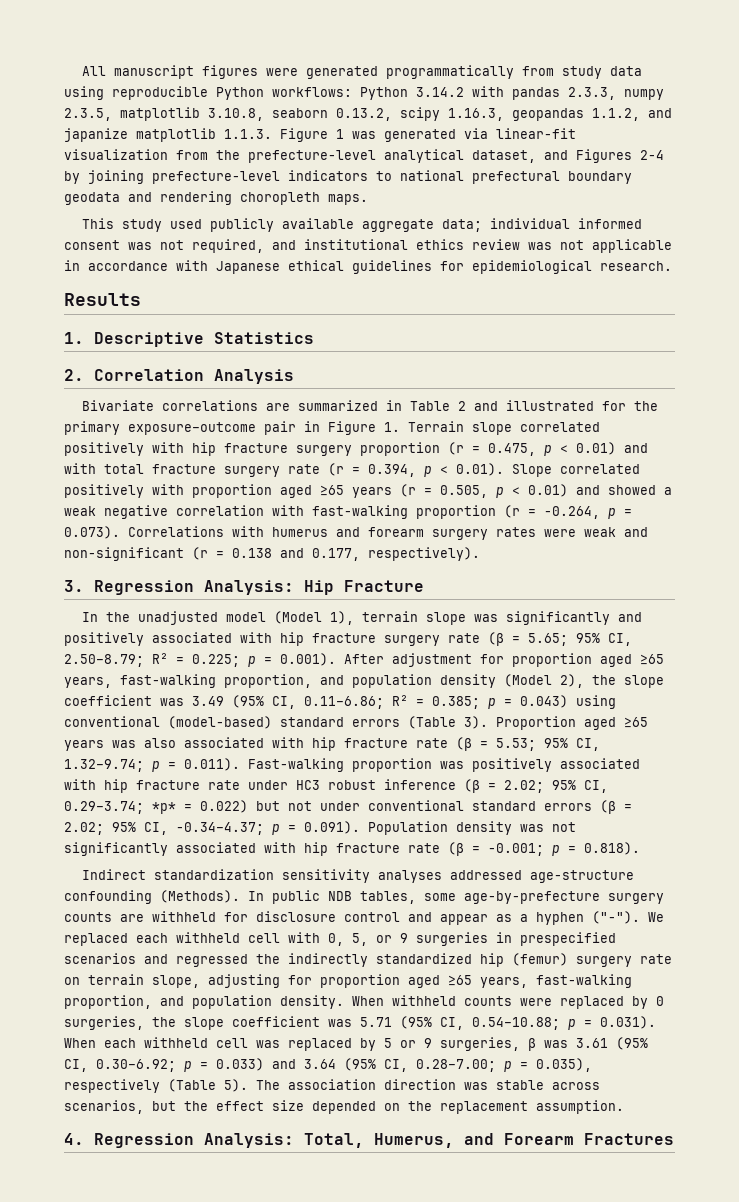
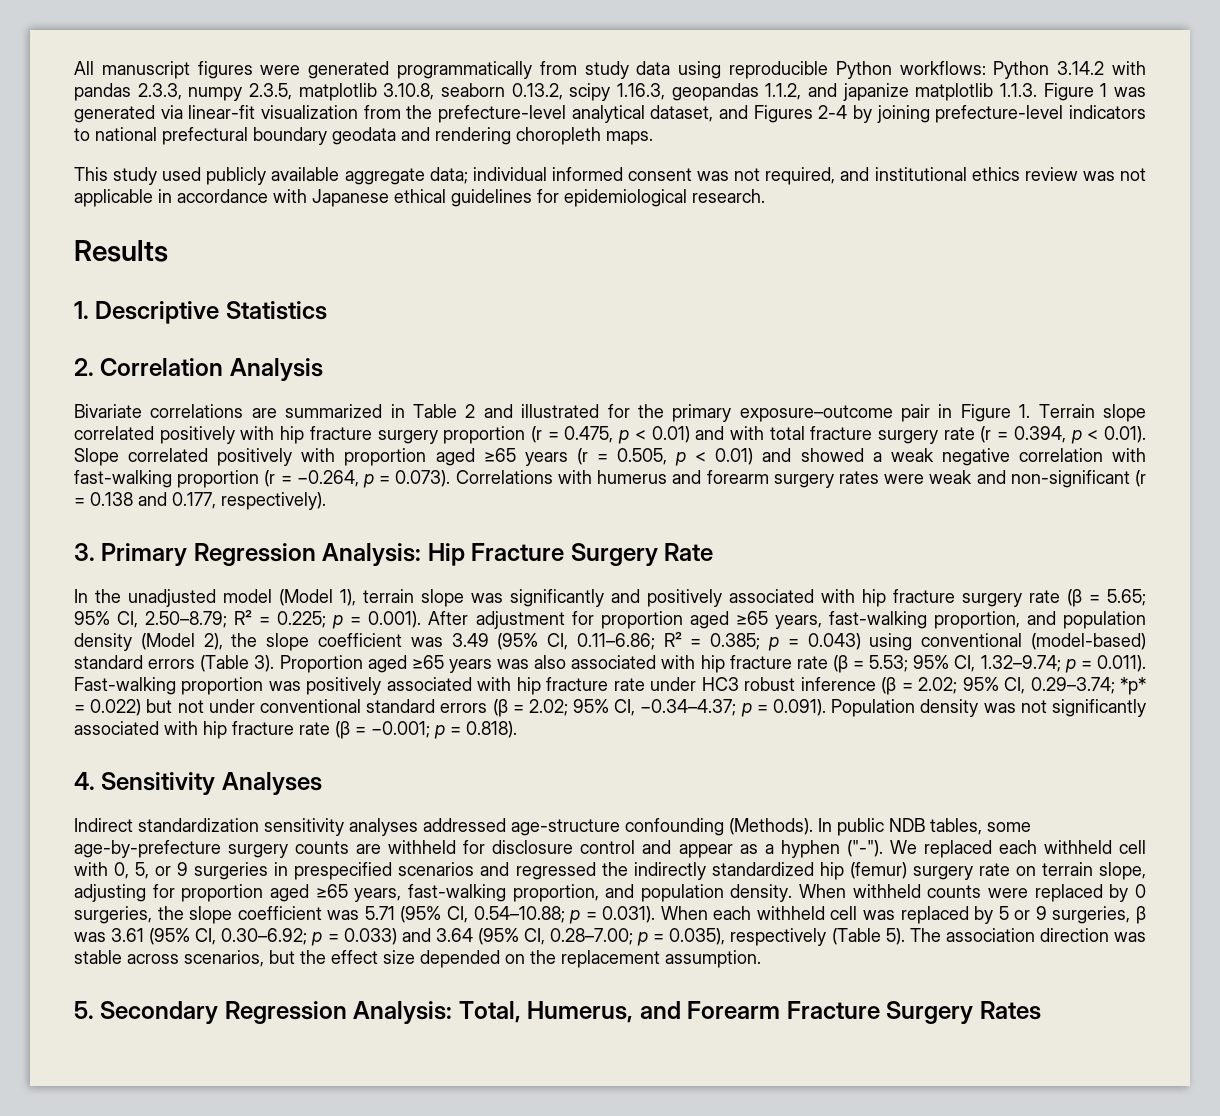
(84, 586) none -> [101,543,188,566] Primary
(424, 586) none -> [570,543,714,566] Surgery Rate
(640, 848) none -> [74,772,322,795] // 4. Sensitivity Analyses
[64,1133,84,1145] 4. -> [74,1001,219,1024] 5. Secondary
[584,1133,674,1145] Fractures -> [786,1001,1041,1024] Fracture Surgery Rates

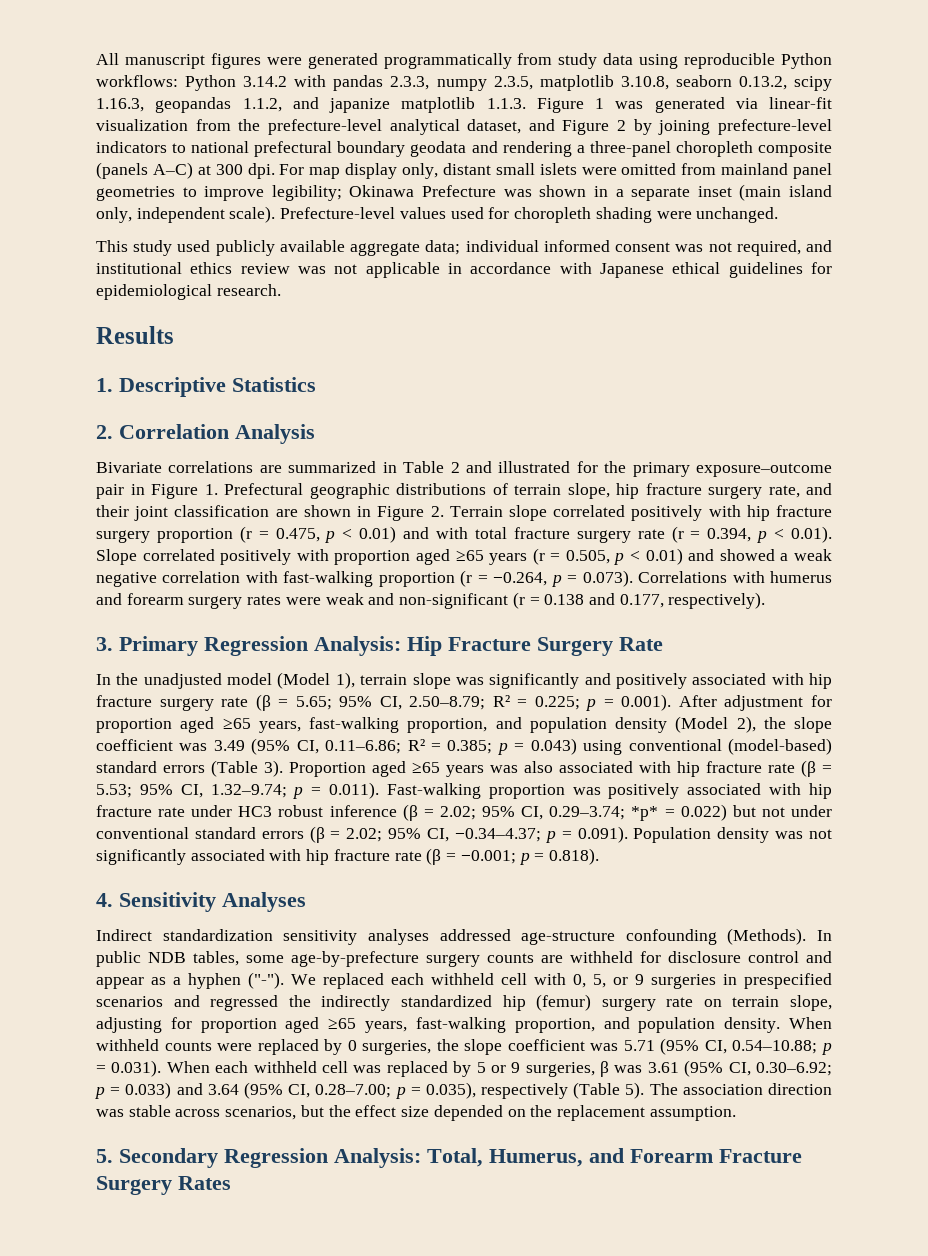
[753,105,848,123] Figures 2-4 -> [562,120,627,135] Figure 2
[516,127,653,145] choropleth maps. -> [576,141,832,157] [96,162,832,179] [96,184,833,201] [96,206,779,223] a three-panel choropleth composite (panels A–C) at 300 dpi. For map display only, distant small islets were omitted from mainland panel geometries to improve legibility; Okinawa Prefecture was shown in a separate inset (main island only, independent scale). Prefecture-level values used for choropleth shading were unchanged.
(1031, 411) none -> [224,483,832,499] [96,505,444,521] Prefectural geographic distributions of terrain slope, hip fracture surgery rate, and their joint classification are shown in Figure 2.

